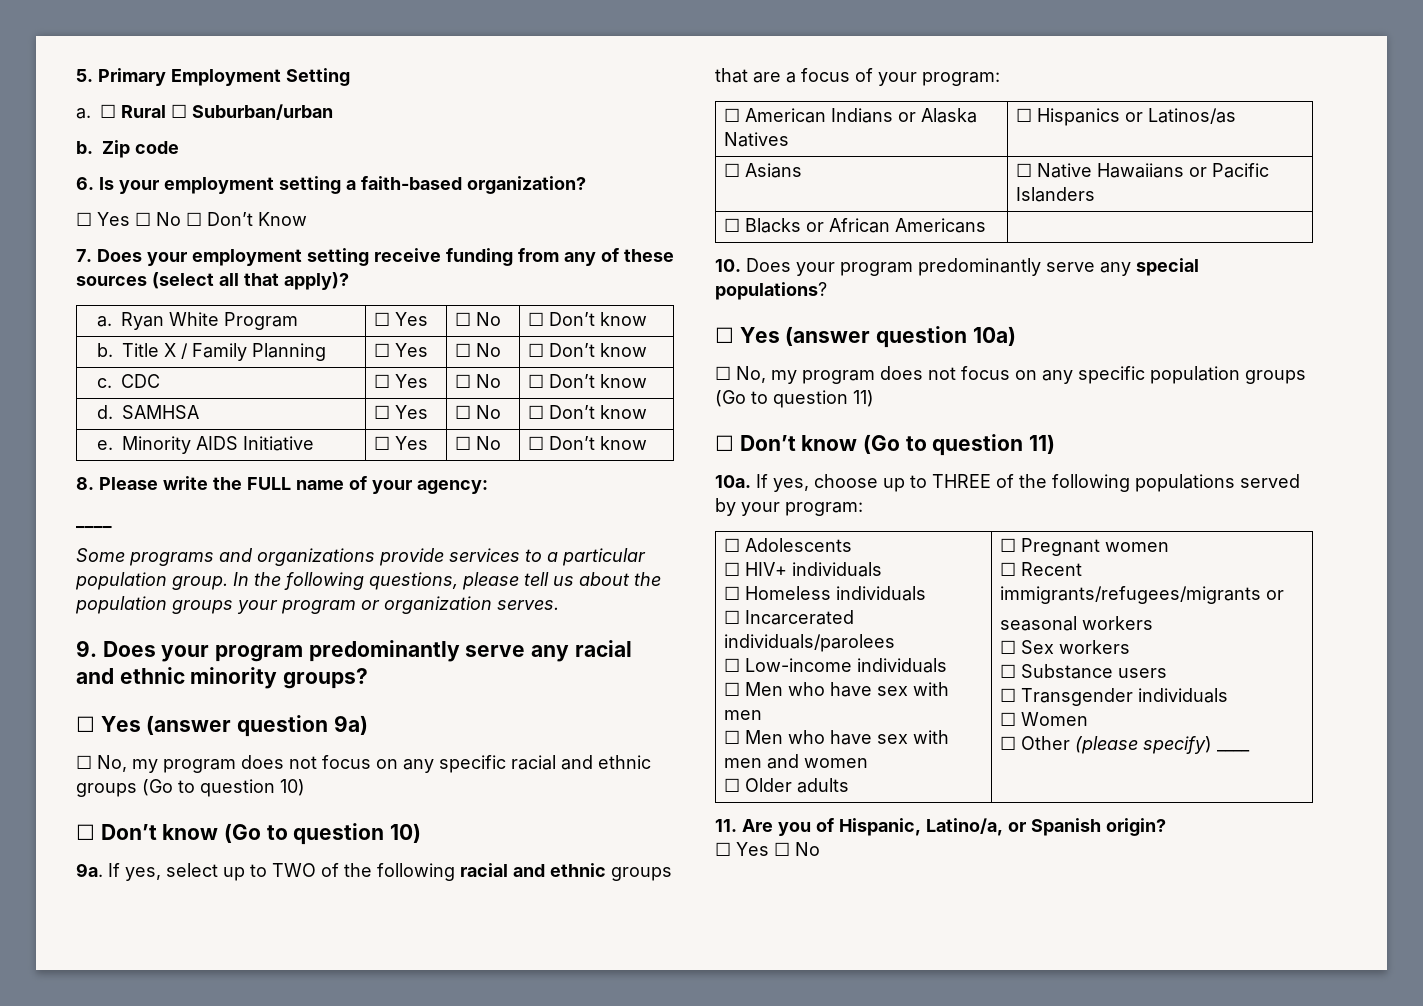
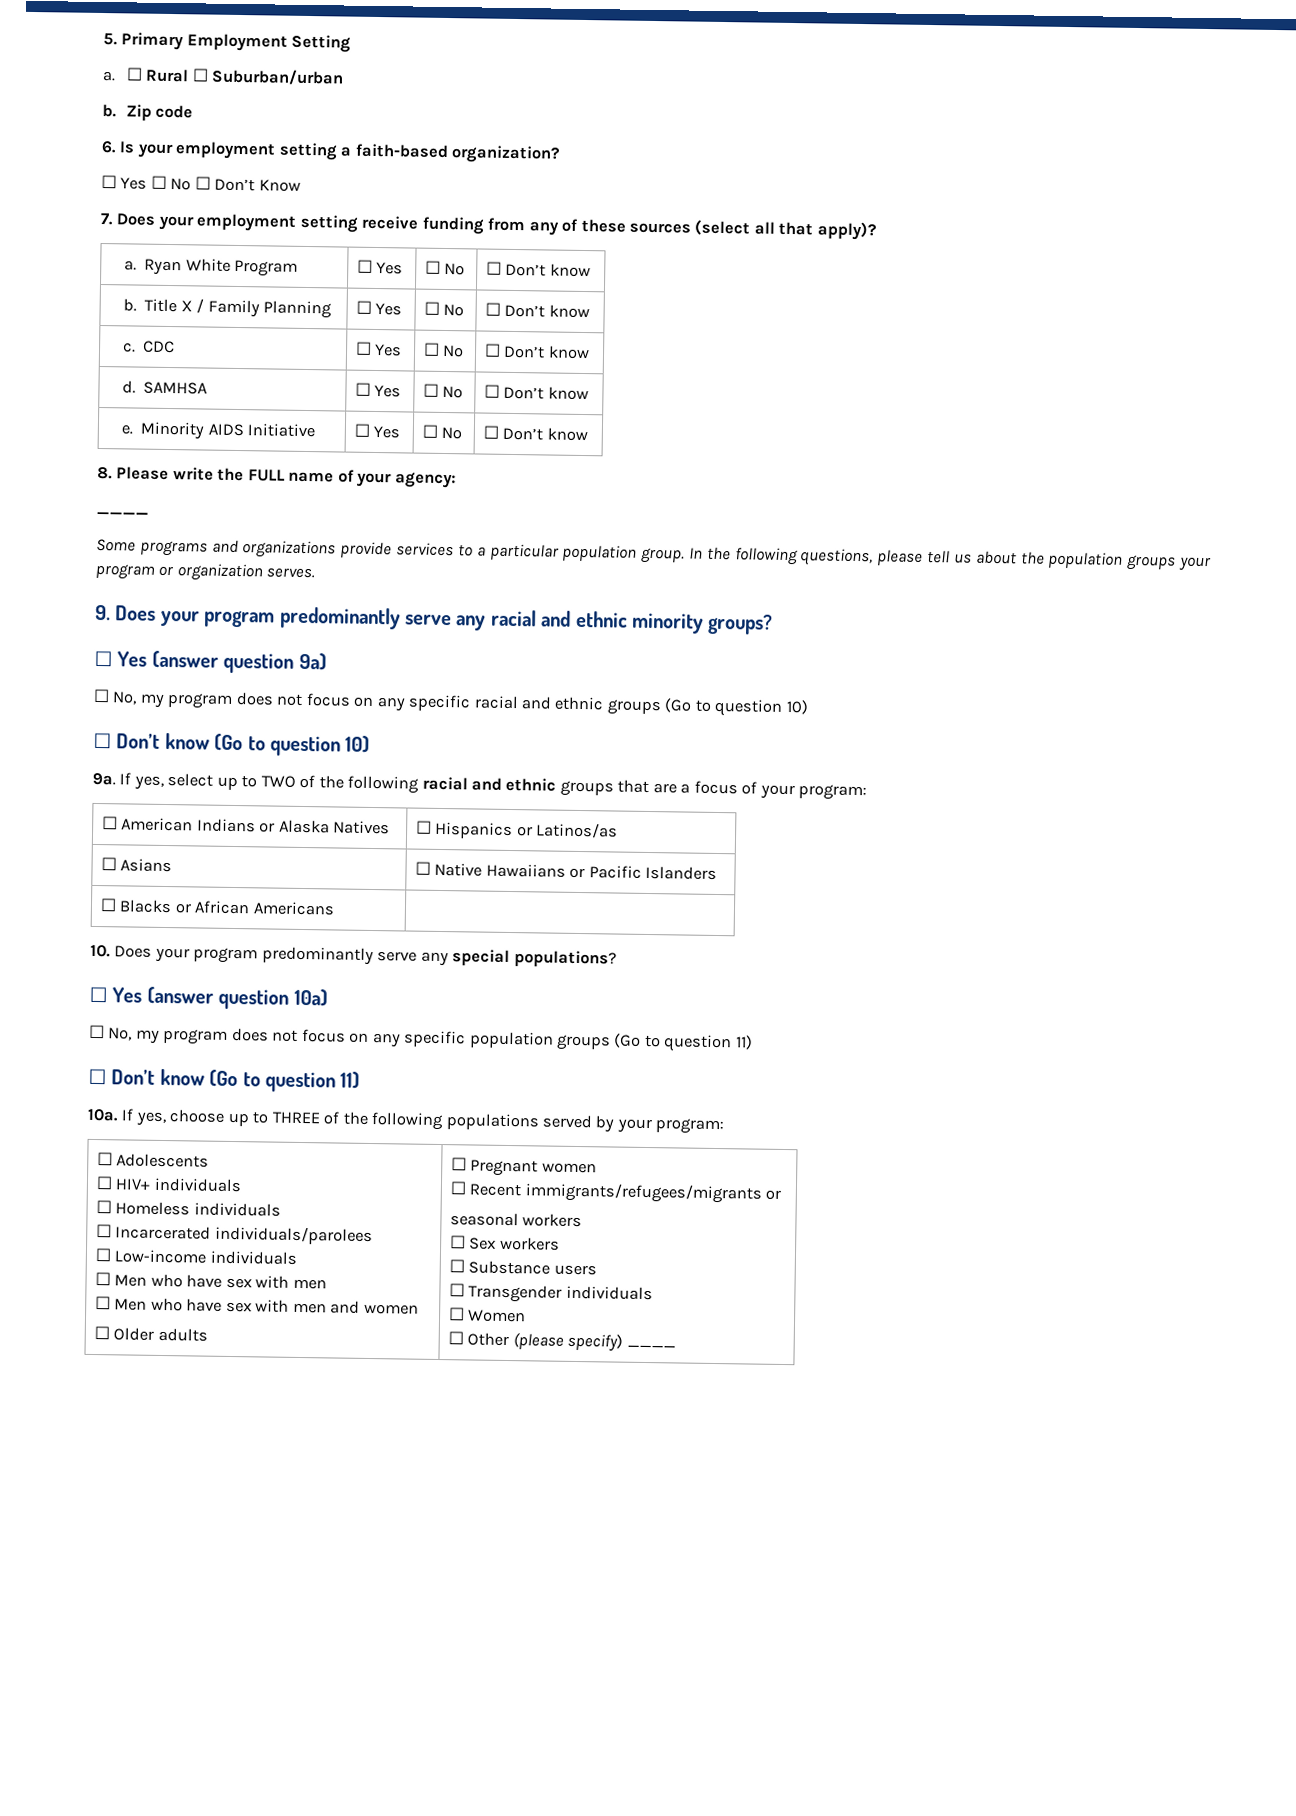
[715,818,1166,836] [715,842,820,856] // 11. Are you of Hispanic, Latino/a, or Spanish origin? // ☐ Yes ☐ No -> (676, 1346) none

